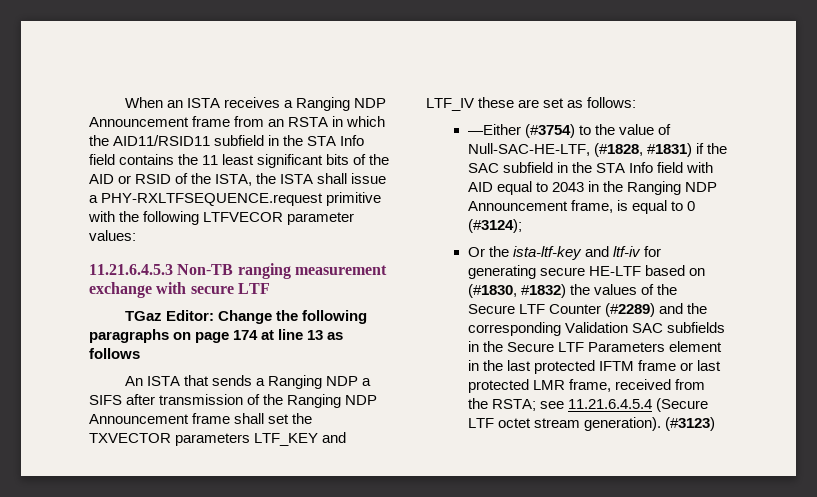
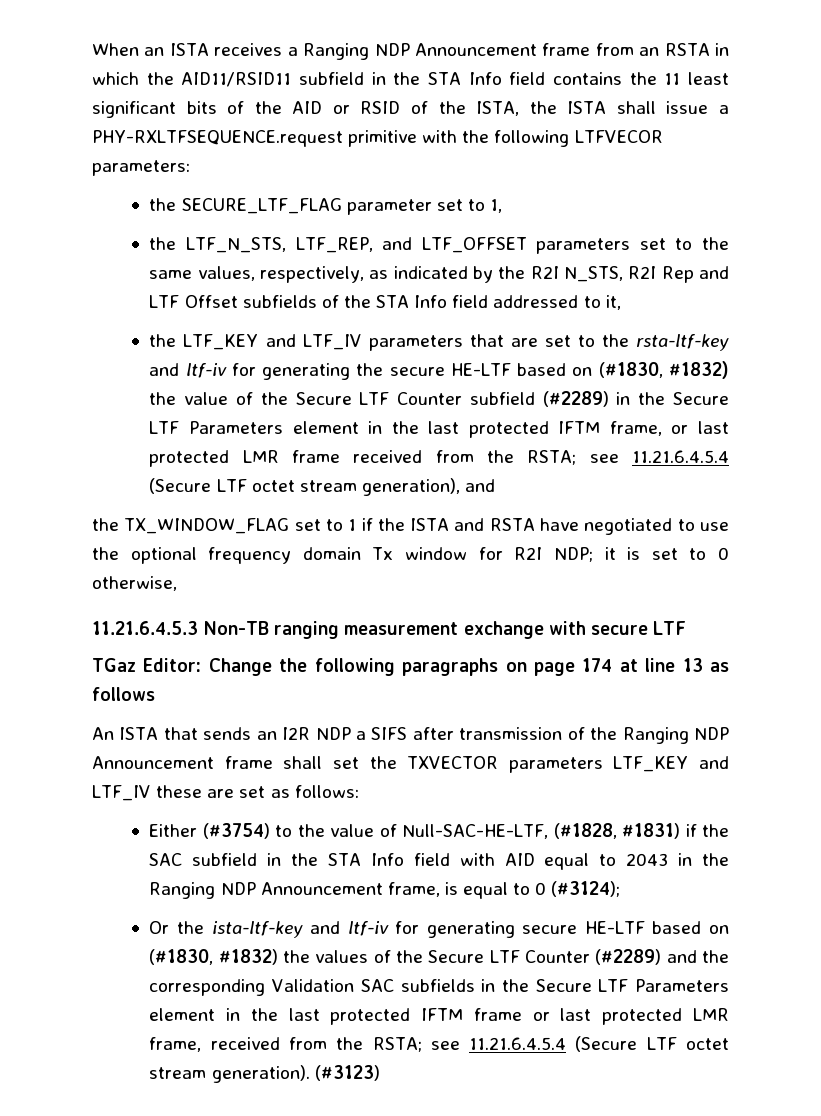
[287,212,355,225] [89,230,136,241] parameter values: -> [92,160,190,176] [149,198,503,215] [149,237,730,254] [149,266,730,283] [149,295,621,310] [149,334,729,351] [149,361,729,380] [149,391,729,407] [149,421,729,438] [149,450,730,467] [149,478,496,496] [92,518,729,535] [92,547,730,564] [92,576,177,591] parameters: // the SECURE_LTF_FLAG parameter set to 1, // the LTF_N_STS, LTF_REP, and LTF_OFFSET parameters set to the same values, respectively, as indicated by the R2I N_STS, R2I Rep and LTF Offset subfields of the STA Info field addressed to it, // the LTF_KEY and LTF_IV parameters that are set to the rsta-ltf-key and ltf-iv for generating the secure HE-LTF based on (#1830, #1832) the value of the Secure LTF Counter subfield (#2289) in the Secure LTF Parameters element in the last protected IFTM frame, or last protected LMR frame received from the RSTA; see 11.21.6.4.5.4 (Secure LTF octet stream generation), and // the TX_WINDOW_FLAG set to 1 if the ISTA and RSTA have negotiated to use the optional frequency domain Tx window for R2I NDP; it is set to 0 otherwise,
[255,375,322,389] a Ranging -> [256,727,311,740] an I2R
[467,124,521,135] —Either -> [149,824,198,837] Either

